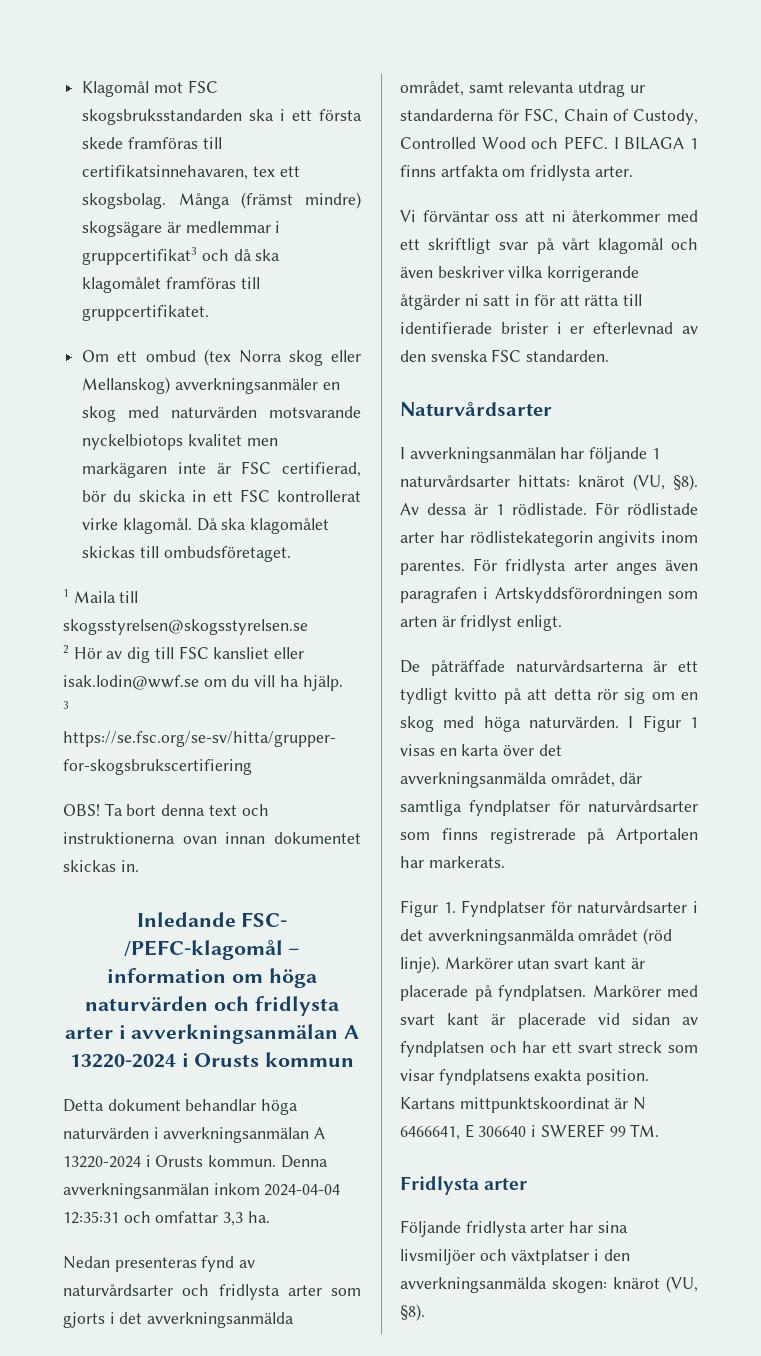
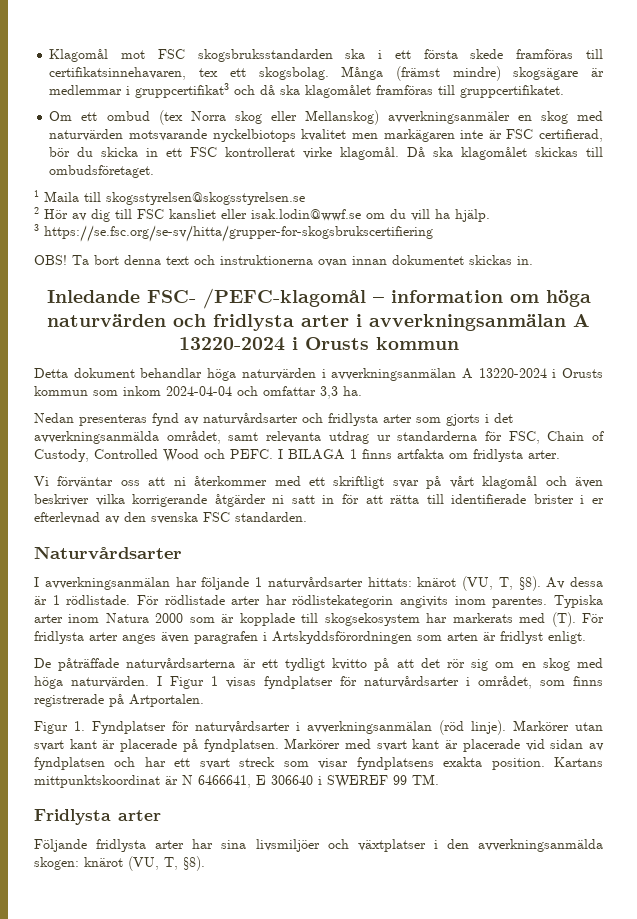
[208,1155,328,1168] [63,1183,209,1199] kommun. Denna avverkningsanmälan -> [34,386,118,396] kommun som
[63,1211,119,1224] 12:35:31 -> (232, 391) none
(665, 482) none -> [498,577,513,590] T,
(465, 567) none -> [553,595,603,608] [34,612,576,627] Typiska arter inom Natura 2000 som är kopplade till skogsekosystem har markerats med (T).
[553,688,592,700] detta -> [420,658,440,668] det
[439,744,562,756] [400,772,643,788] [400,800,462,816] en karta över det avverkningsanmälda området, där samtliga -> (256, 682) none
(698, 806) none -> [466,676,532,689] i området,
[616,828,698,844] [400,856,505,868] Artportalen har markerats. -> [129,694,204,707] Artportalen.
[400,929,639,945] det avverkningsanmälda området -> [307,721,432,734] avverkningsanmälan
(698, 1284) none -> [164,857,178,870] T,

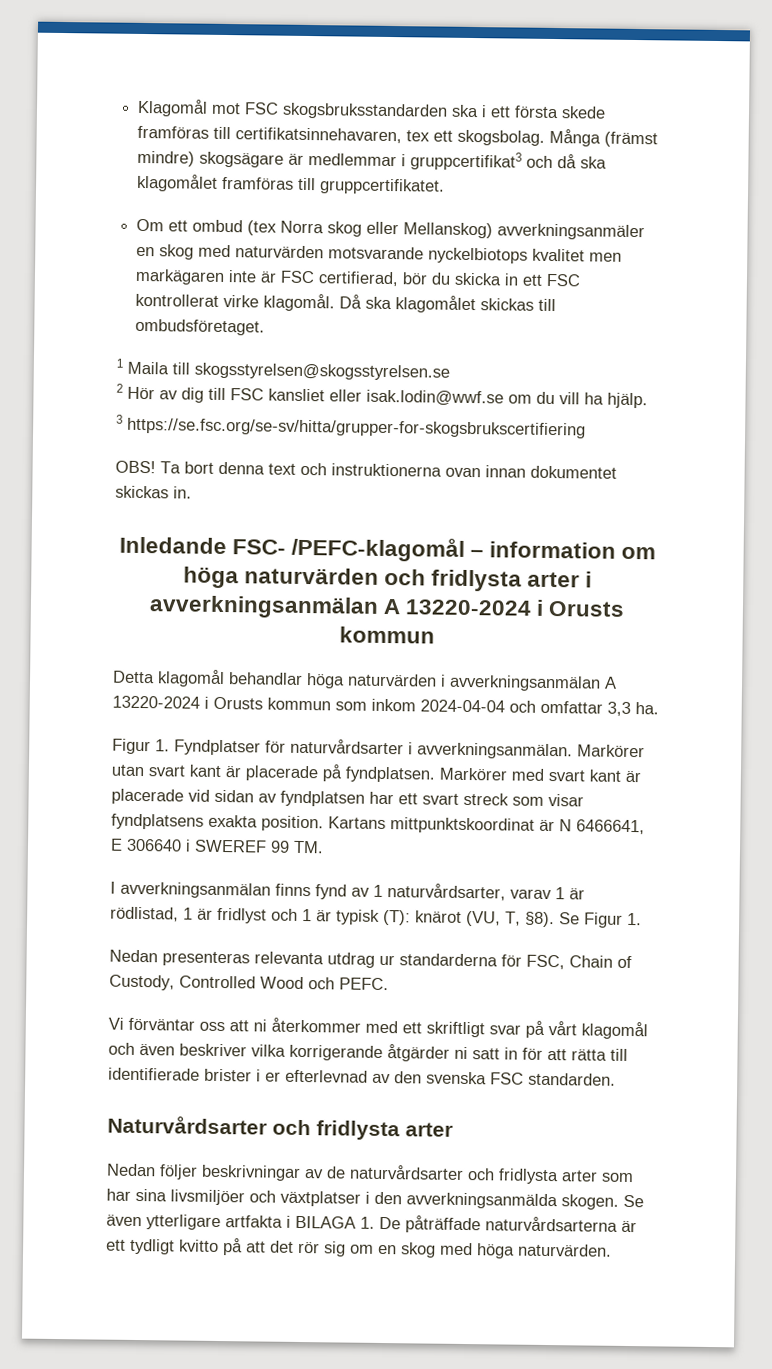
[73,368,135,378] dokument -> [157,669,225,688] klagomål
[34,413,513,426] [34,431,259,444] Nedan presenteras fynd av naturvårdsarter och fridlysta arter som gjorts i det avverkningsanmälda området, samt -> [112,738,645,760] [111,764,641,783] [111,788,584,807] [111,813,645,835] [110,838,324,854] [110,881,585,901] [110,906,642,928] [109,949,250,967] Figur 1. Fyndplatser för naturvårdsarter i avverkningsanmälan. Markörer utan svart kant är placerade på fyndplatsen. Markörer med svart kant är placerade vid sidan av fyndplatsen har ett svart streck som visar fyndplatsens exakta position. Kartans mittpunktskoordinat är N 6466641, E 306640 i SWEREF 99 TM. // I avverkningsanmälan finns fynd av 1 naturvårdsarter, varav 1 är rödlistad, 1 är fridlyst och 1 är typisk (T): knärot (VU, T, §8). Se Figur 1. // Nedan presenteras
[278,449,560,462] I BILAGA 1 finns artfakta om fridlysta arter. -> (389, 984) none
[34,576,603,591] [34,595,603,608] [34,612,604,627] [34,631,586,644] // I avverkningsanmälan har följande 1 naturvårdsarter hittats: knärot (VU, T, §8). Av dessa är 1 rödlistade. För rödlistade arter har rödlistekategorin angivits inom parentes. Typiska arter inom Natura 2000 som är kopplade till skogsekosystem har markerats med (T). För fridlysta arter anges även paragrafen i Artskyddsförordningen som arten är fridlyst enligt. // -> [272,1119,453,1141] [106,1163,634,1185] [106,1188,644,1210] [106,1214,375,1231] och fridlysta arter // Nedan följer beskrivningar av de naturvårdsarter och fridlysta arter som har sina livsmiljöer och växtplatser i den avverkningsanmälda skogen. Se även ytterligare artfakta i BILAGA 1.
[157,676,603,689] [34,694,204,707] [34,720,603,735] [34,738,604,752] [34,757,603,770] [34,774,439,788] [34,809,161,825] [34,839,604,852] [34,856,205,871] I Figur 1 visas fyndplatser för naturvårdsarter i området, som finns registrerade på Artportalen. // Figur 1. Fyndplatser för naturvårdsarter i avverkningsanmälan (röd linje). Markörer utan svart kant är placerade på fyndplatsen. Markörer med svart kant är placerade vid sidan av fyndplatsen och har ett svart streck som visar fyndplatsens exakta position. Kartans mittpunktskoordinat är N 6466641, E 306640 i SWEREF 99 TM. // Fridlysta arter // Följande fridlysta arter har sina livsmiljöer och växtplatser i den avverkningsanmälda skogen: knärot (VU, T, §8). -> (612, 1250) none

